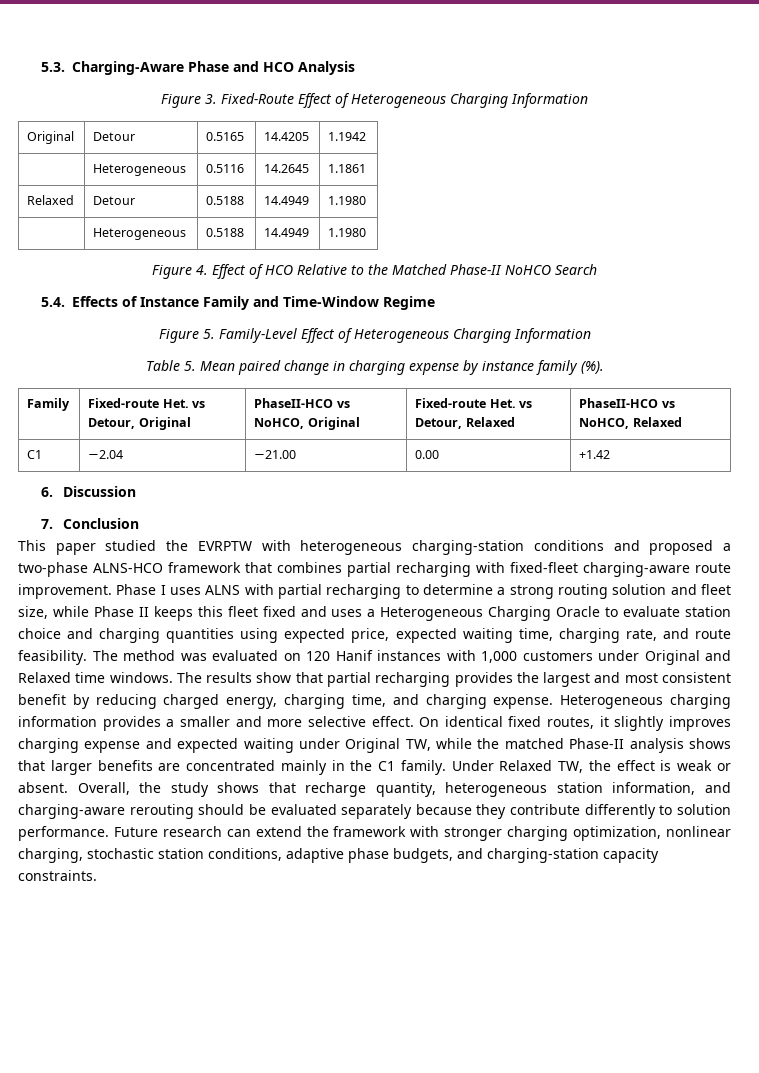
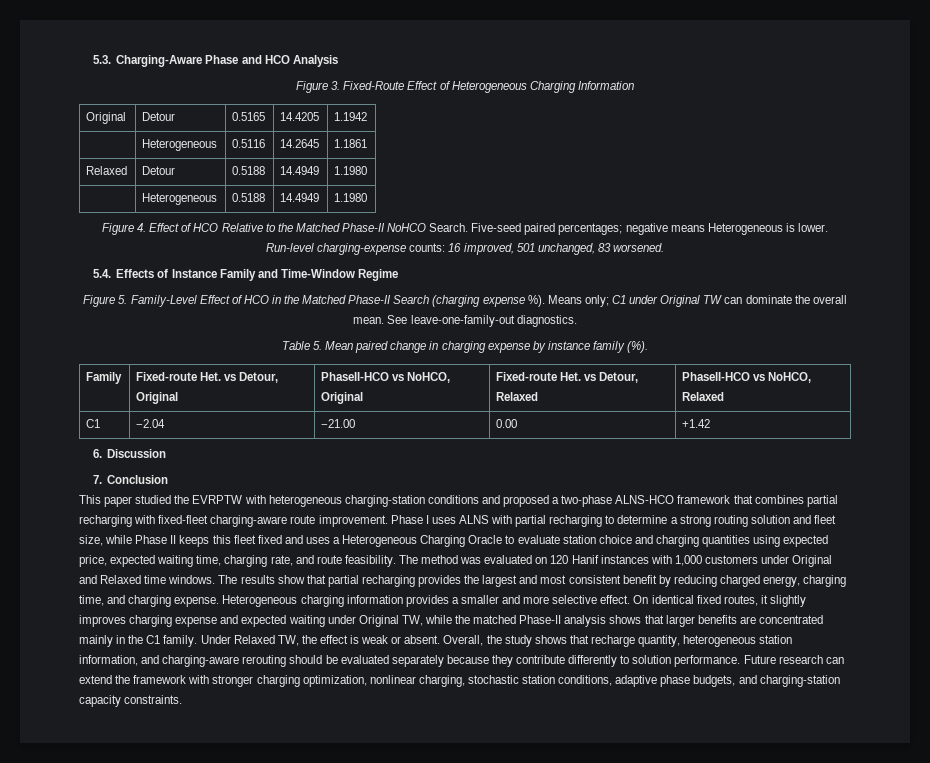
[555,264,597,275] Search -> [429,223,828,235] [266,243,664,255] Search. Five-seed paired percentages; negative means Heterogeneous is lower. Run-level charging-expense counts: 16 improved, 501 unchanged, 83 worsened.
[353,328,591,343] Heterogeneous Charging Information -> [243,295,847,307] [353,315,577,327] HCO in the Matched Phase-II Search (charging expense %). Means only; C1 under Original TW can dominate the overall mean. See leave-one-family-out diagnostics.

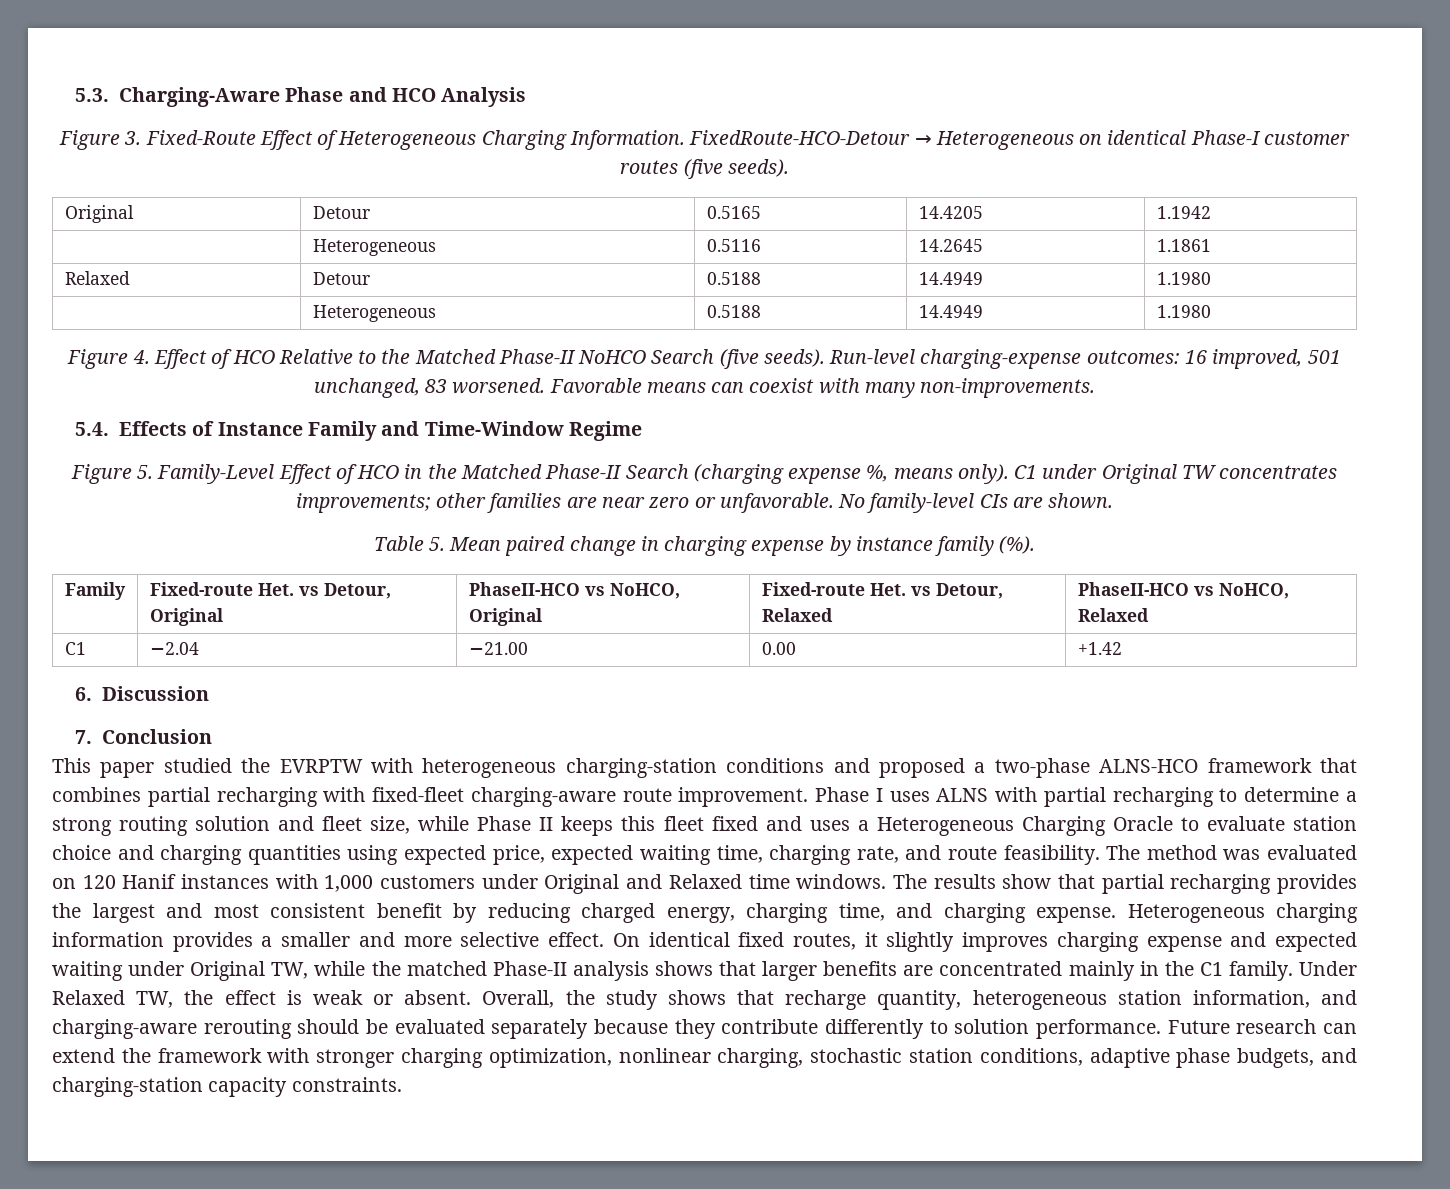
[577,81,634,90] Information -> [569,130,1350,150] [620,159,789,179] Information. FixedRoute-HCO-Detour → Heterogeneous on identical Phase-I customer routes (five seeds).
[429,223,828,235] Search. Five-seed paired percentages; negative means Heterogeneous is lower. -> [651,349,825,369] Search (five seeds).
[409,243,446,252] counts: -> [1086,350,1180,364] outcomes:
(664, 247) none -> [549,378,1096,398] Favorable means can coexist with many non-improvements.
[527,295,609,307] %). Means only; -> [866,464,1009,484] %, means only).
[724,295,847,304] [353,315,577,327] can dominate the overall mean. See leave-one-family-out diagnostics. -> [1219,465,1338,479] [295,493,1114,513] concentrates improvements; other families are near zero or unfavorable. No family-level CIs are shown.

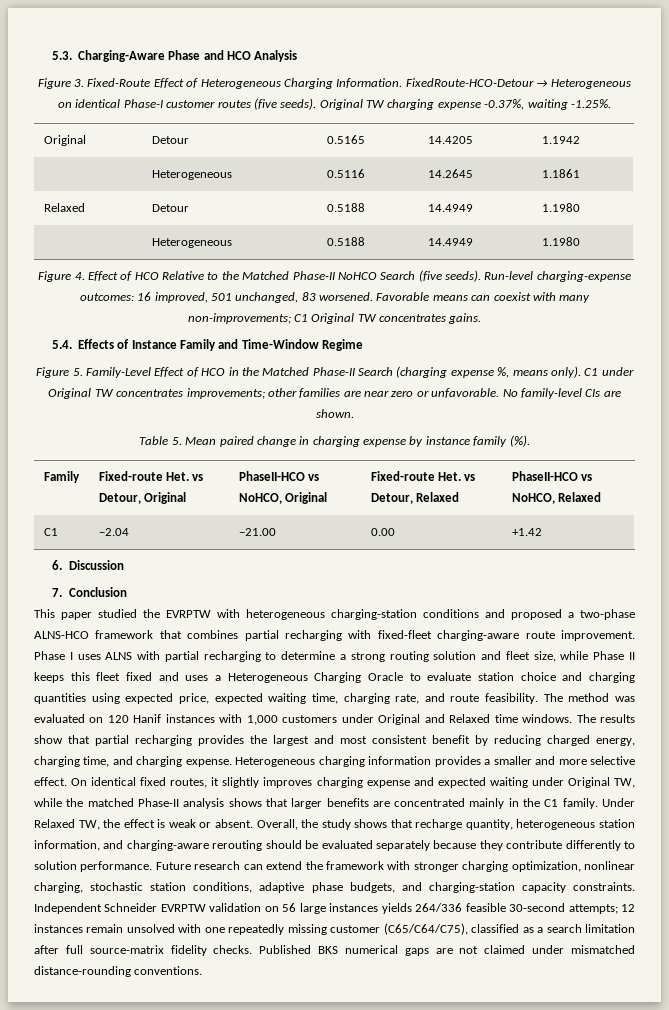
(789, 168) none -> [319,99,611,110] Original TW charging expense -0.37%, waiting -1.25%.
[920,378,1096,398] non-improvements. -> [187,313,482,324] non-improvements; C1 Original TW concentrates gains.
(402, 1084) none -> [34,903,635,914] [34,923,635,935] [34,945,635,956] [34,966,203,977] Independent Schneider EVRPTW validation on 56 large instances yields 264/336 feasible 30-second attempts; 12 instances remain unsolved with one repeatedly missing customer (C65/C64/C75), classified as a search limitation after full source-matrix fidelity checks. Published BKS numerical gaps are not claimed under mismatched distance-rounding conventions.

